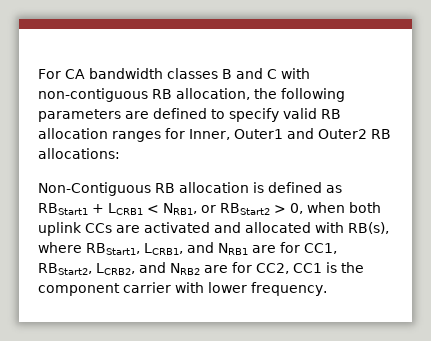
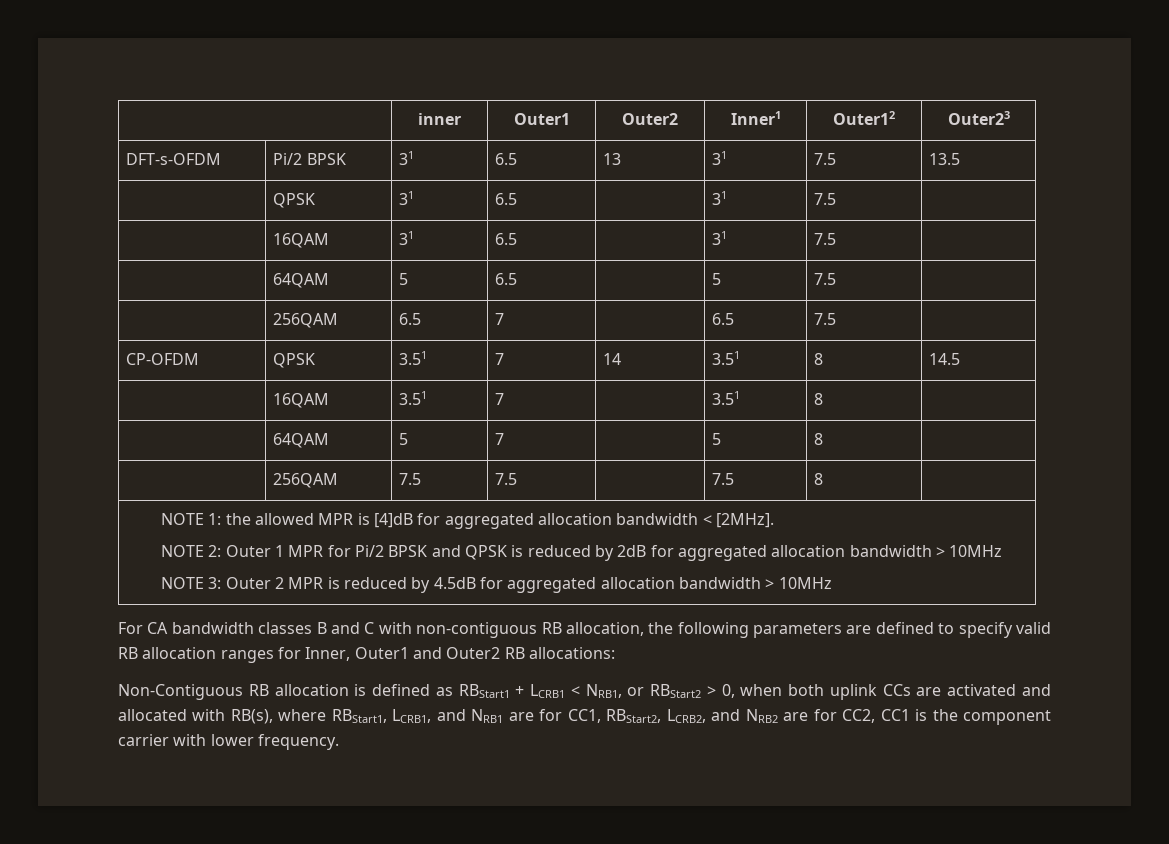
(38, 74) none -> [418,113,461,125] [513,113,570,125] [622,113,678,125] [730,111,781,125] [833,111,895,125] [947,111,1010,125] [126,153,222,165] [273,153,346,165] [399,151,415,165] [495,153,518,165] [603,153,622,165] [712,151,728,165] [814,153,837,165] [929,153,961,165] [273,193,316,208] [399,191,415,205] [495,193,518,205] [712,191,728,205] [814,193,837,205] [273,233,330,248] [399,231,415,245] [495,233,518,245] [712,231,728,245] [814,233,837,245] [273,273,330,288] [399,273,409,285] [495,273,518,285] [712,273,722,285] [814,273,837,285] [273,313,339,328] [399,313,422,325] [495,313,505,325] [712,313,735,325] [814,313,837,325] [126,353,200,365] [273,353,316,368] [399,351,428,365] [495,353,505,365] [603,353,622,365] [712,351,741,365] [814,353,824,365] [929,353,961,365] [273,393,330,408] [399,391,428,405] [495,393,505,405] [712,391,741,405] [814,393,824,405] [273,433,330,448] [399,433,409,445] [495,433,505,445] [712,433,722,445] [814,433,824,445] [273,473,339,488] [399,473,422,485] [495,473,518,485] [712,473,735,485] [814,473,824,485] [161,513,774,529] [161,545,1003,561] [161,577,832,593] | inner | Outer1 | Outer2 | Inner1 | Outer12 | Outer23 // DFT-s-OFDM | Pi/2 BPSK | 31 | 6.5 | 13 | 31 | 7.5 | 13.5 // | QPSK | 31 | 6.5 | | 31 | 7.5 | // | 16QAM | 31 | 6.5 | | 31 | 7.5 | // | 64QAM | 5 | 6.5 | | 5 | 7.5 | // | 256QAM | 6.5 | 7 | | 6.5 | 7.5 | // CP-OFDM | QPSK | 3.51 | 7 | 14 | 3.51 | 8 | 14.5 // | 16QAM | 3.51 | 7 | | 3.51 | 8 | // | 64QAM | 5 | 7 | | 5 | 8 | // | 256QAM | 7.5 | 7.5 | | 7.5 | 8 | // NOTE 1: the allowed MPR is [4]dB for aggregated allocation bandwidth < [2MHz]. // NOTE 2: Outer 1 MPR for Pi/2 BPSK and QPSK is reduced by 2dB for aggregated allocation bandwidth > 10MHz // NOTE 3: Outer 2 MPR is reduced by 4.5dB for aggregated allocation bandwidth > 10MHz //

